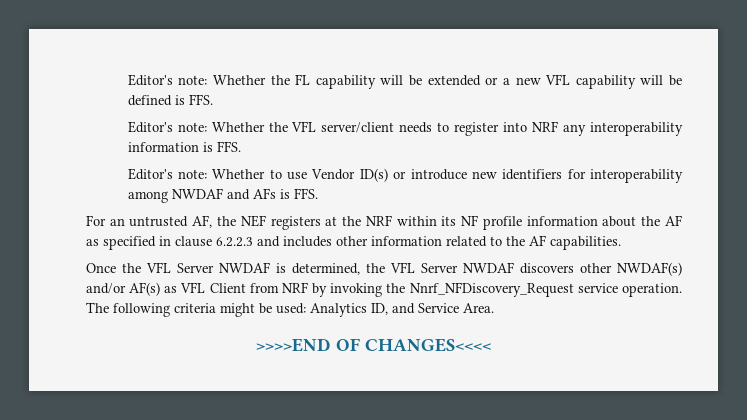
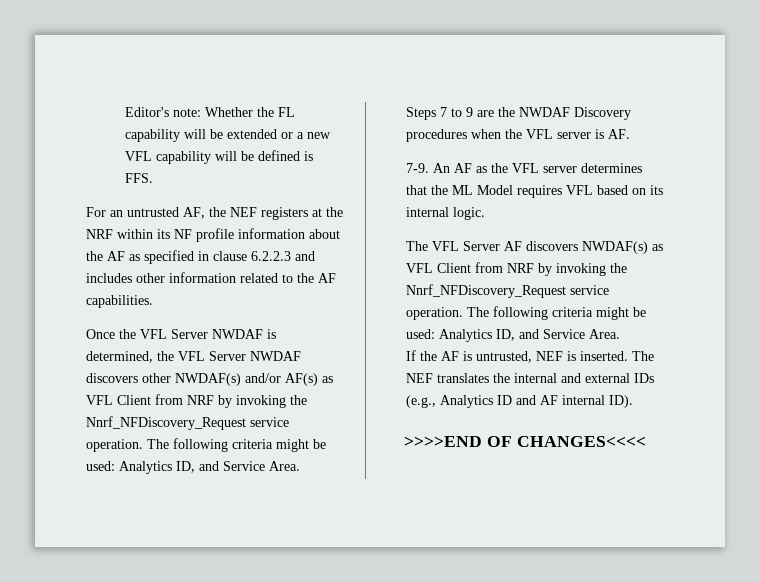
[127,121,683,136] [127,141,241,152] [127,168,684,183] [127,188,318,203] // Editor's note: Whether the VFL server/client needs to register into NRF any interoperability information is FFS. // Editor's note: Whether to use Vendor ID(s) or introduce new identifiers for interoperability among NWDAF and AFs is FFS. -> (153, 178) none
(494, 308) none -> [405,107,631,120] [405,129,630,142] [405,163,642,173] [405,185,663,198] [405,207,485,220] [405,241,663,254] [405,262,627,276] [405,284,609,298] [405,306,646,320] [405,329,620,342] [405,350,654,363] [405,373,654,383] [405,395,633,408] // Steps 7 to 9 are the NWDAF Discovery procedures when the VFL server is AF. // 7-9. An AF as the VFL server determines that the ML Model requires VFL based on its internal logic. // The VFL Server AF discovers NWDAF(s) as VFL Client from NRF by invoking the Nnrf_NFDiscovery_Request service operation. The following criteria might be used: Analytics ID, and Service Area. // If the AF is untrusted, NEF is inserted. The NEF translates the internal and external IDs (e.g., Analytics ID and AF internal ID).

